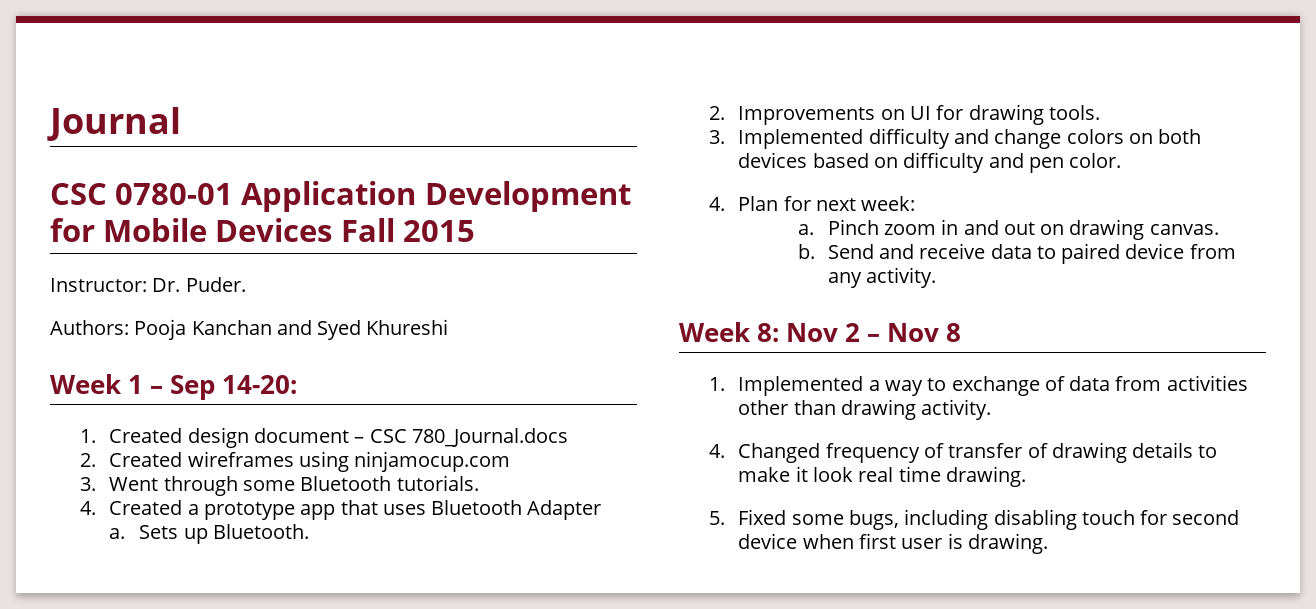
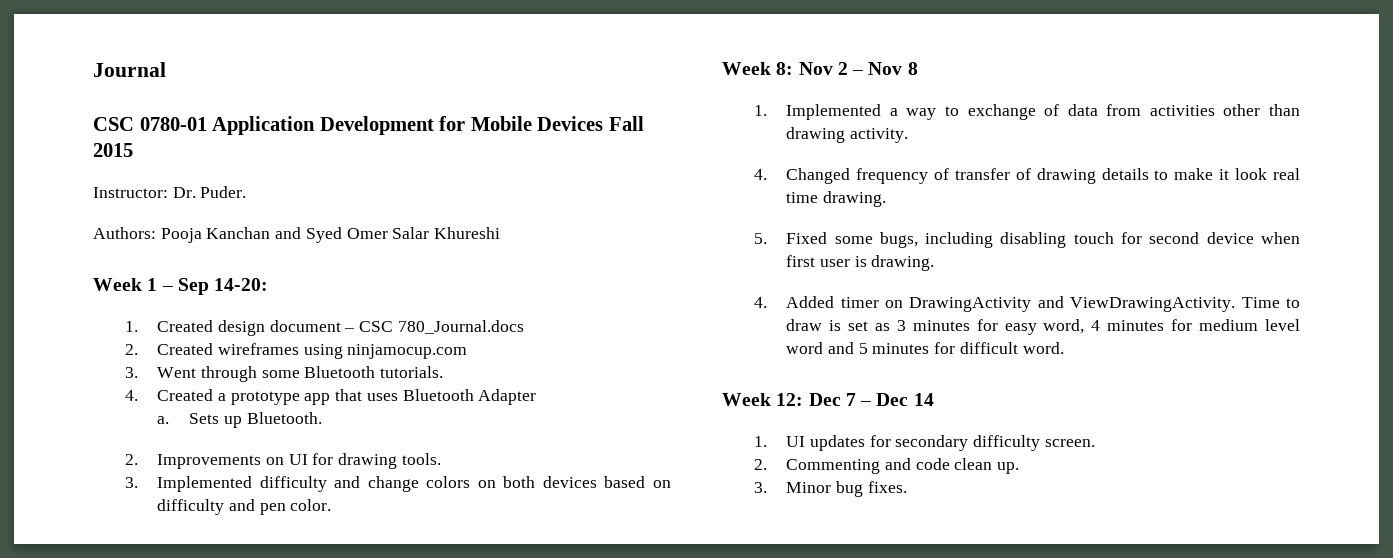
(362, 330) none -> [346,227,430,239] Omer Salar
[708,196,916,211] [797,219,1219,240] [797,243,1236,264] [827,267,936,288] // 4. Plan for next week: // a. Pinch zoom in and out on drawing canvas. // b. Send and receive data to paired device from any activity. -> (332, 505) none
(1048, 543) none -> [754,296,1300,312] [786,319,1300,335] [786,342,1064,354] [722,393,934,406] [754,435,1095,451] [754,458,1020,474] [754,481,907,497] // 4. Added timer on DrawingActivity and ViewDrawingActivity. Time to draw is set as 3 minutes for easy word, 4 minutes for medium level word and 5 minutes for difficult word. // Week 12: Dec 7 – Dec 14 // 1. UI updates for secondary difficulty screen. // 2. Commenting and code clean up. // 3. Minor bug fixes.

